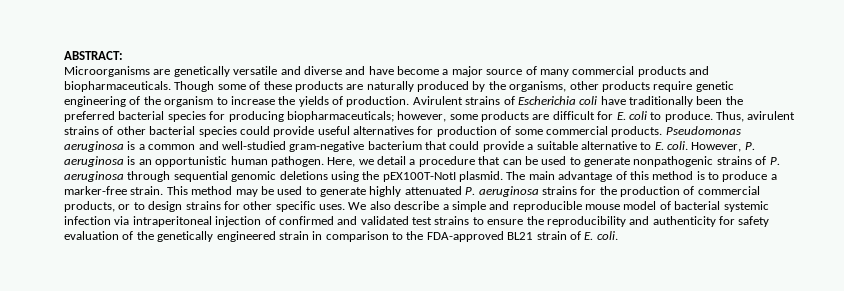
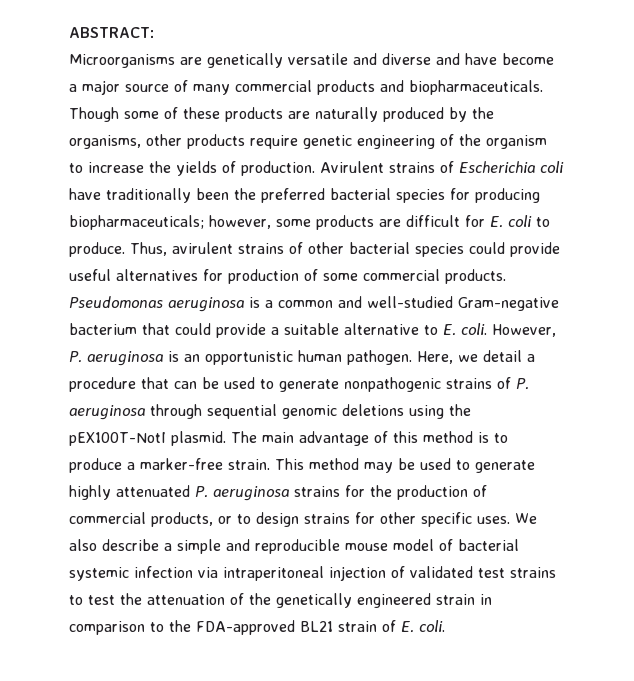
[289,141,365,152] gram-negative -> [458,297,559,311] Gram-negative
[278,216,358,225] confirmed and -> (405, 572) none
[487,216,770,227] [64,231,119,240] ensure the reproducibility and authenticity for safety evaluation -> [88,593,225,605] test the attenuation

